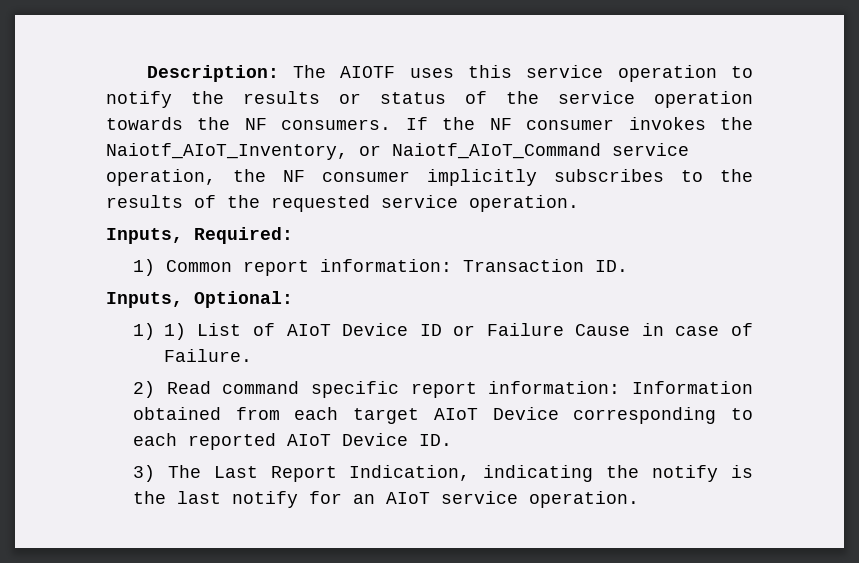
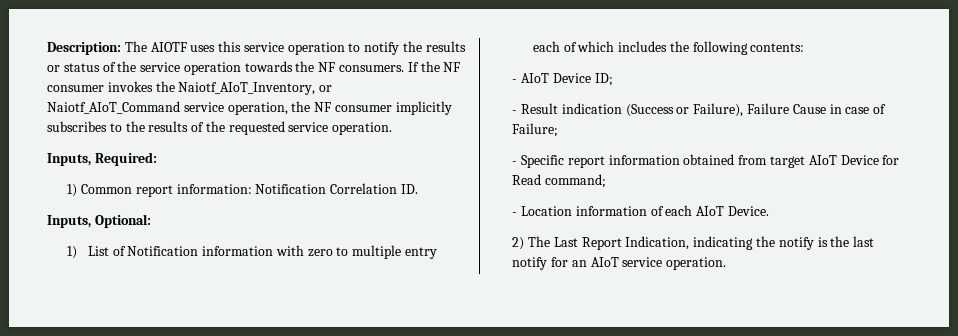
[462,259,584,272] Transaction -> [255,183,398,194] Notification Correlation
[163,323,186,340] 1) -> (78, 252) none
[286,323,476,336] AIoT Device ID or -> [127,245,437,259] [532,41,805,55] [512,73,613,86] [512,103,744,117] Notification information with zero to multiple entry each of which includes the following contents: // - AIoT Device ID; // - Result indication (Success or Failure),
[163,349,252,362] [132,381,753,398] Failure. // 2) Read command specific report information: Information -> [512,123,559,137] [512,155,680,168] Failure; // - Specific report information
[294,407,339,420] each -> (768, 160) none
[573,407,753,424] [132,433,452,450] [132,465,155,482] corresponding to each reported AIoT Device ID. // 3) -> [882,155,900,165] [512,174,607,188] [512,205,770,216] [512,237,525,250] for Read command; // - Location information of each AIoT Device. // 2)

